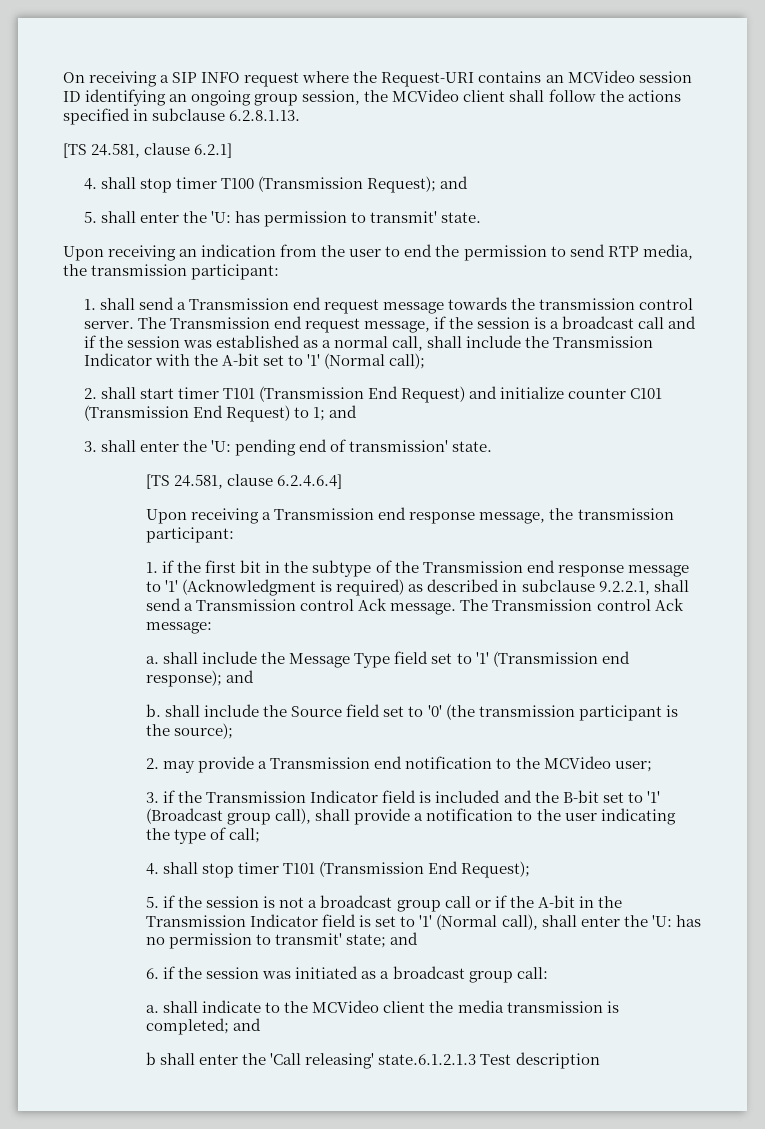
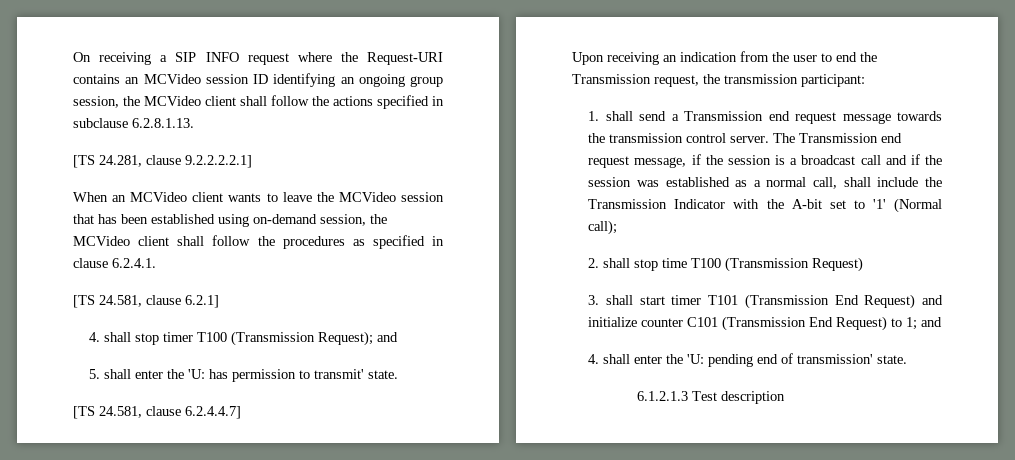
(301, 115) none -> [73,155,252,168] [73,192,444,202] [73,214,387,227] [73,235,444,249] [73,258,156,268] // [TS 24.281, clause 9.2.2.2.2.1] // When an MCVideo client wants to leave the MCVideo session that has been established using on-demand session, the MCVideo client shall follow the procedures as specified in clause 6.2.4.1.
(482, 217) none -> [73,406,241,419] // [TS 24.581, clause 6.2.4.4.7]
[463,244,693,261] permission to send RTP media, -> [572,74,699,87] Transmission request,
(136, 393) none -> [634,257,864,272] [588,295,633,305] stop time T100 (Transmission Request) // 3. shall
[83,441,97,452] 3. -> [588,354,600,364] 4.
[146,474,343,489] [146,507,674,524] [146,527,235,543] [146,560,689,577] [146,579,689,596] [146,598,684,615] [146,622,213,634] [146,651,630,668] [146,670,255,687] [146,704,678,721] [146,723,234,739] [146,756,652,773] [146,790,660,803] [146,808,676,825] [146,827,261,844] [146,861,531,878] [146,895,622,912] [146,914,701,930] [146,932,419,949] [146,966,548,983] [146,1000,619,1013] [146,1018,262,1035] [146,1052,477,1069] [TS 24.581, clause 6.2.4.6.4] // Upon receiving a Transmission end response message, the transmission participant: // 1. if the first bit in the subtype of the Transmission end response message to '1' (Acknowledgment is required) as described in subclause 9.2.2.1, shall send a Transmission control Ack message. The Transmission control Ack message: // a. shall include the Message Type field set to '1' (Transmission end response); and // b. shall include the Source field set to '0' (the transmission participant is the source); // 2. may provide a Transmission end notification to the MCVideo user; // 3. if the Transmission Indicator field is included and the B-bit set to '1' (Broadcast group call), shall provide a notification to the user indicating the type of call; // 4. shall stop timer T101 (Transmission End Request); // 5. if the session is not a broadcast group call or if the A-bit in the Transmission Indicator field is set to '1' (Normal call), shall enter the 'U: has no permission to transmit' state; and // 6. if the session was initiated as a broadcast group call: // a. shall indicate to the MCVideo client the media transmission is completed; and // b shall enter the 'Call releasing' state.6.1.2.1.3 -> [636,391,688,401] 6.1.2.1.3

